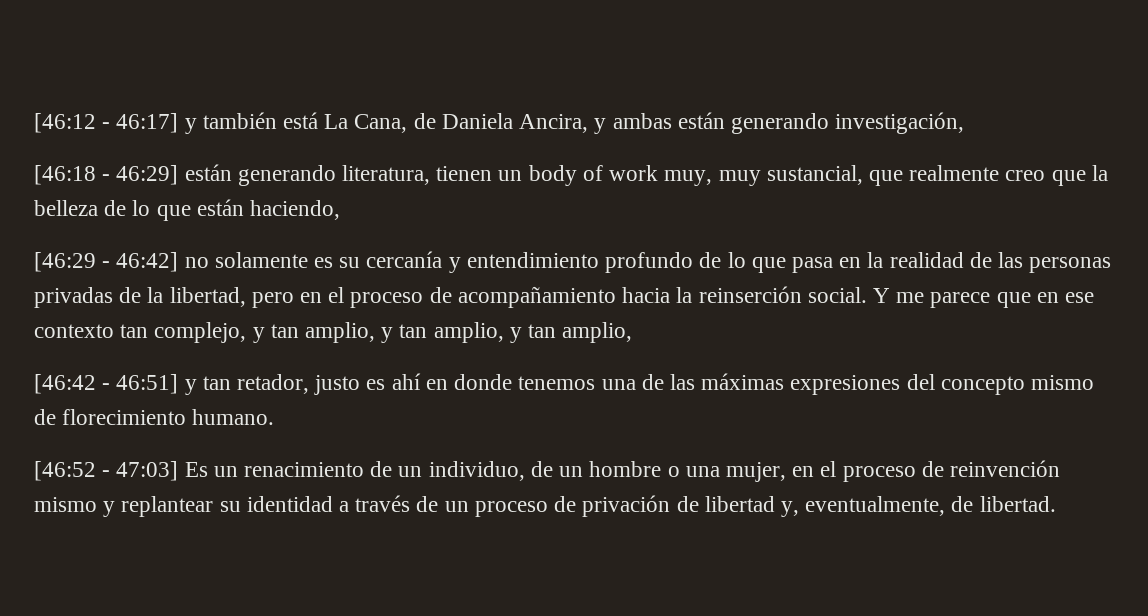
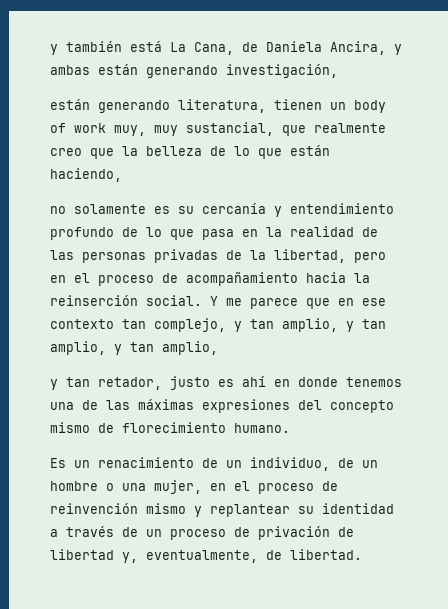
[34,113,179,133] [46:12 - 46:17] -> (50, 49) none
[34,165,179,185] [46:18 - 46:29] -> (338, 71) none
[34,252,179,272] [46:29 - 46:42] -> (122, 175) none
[34,374,179,394] [46:42 - 46:51] -> (218, 348) none
[34,461,179,481] [46:52 - 47:03] -> (290, 428) none

